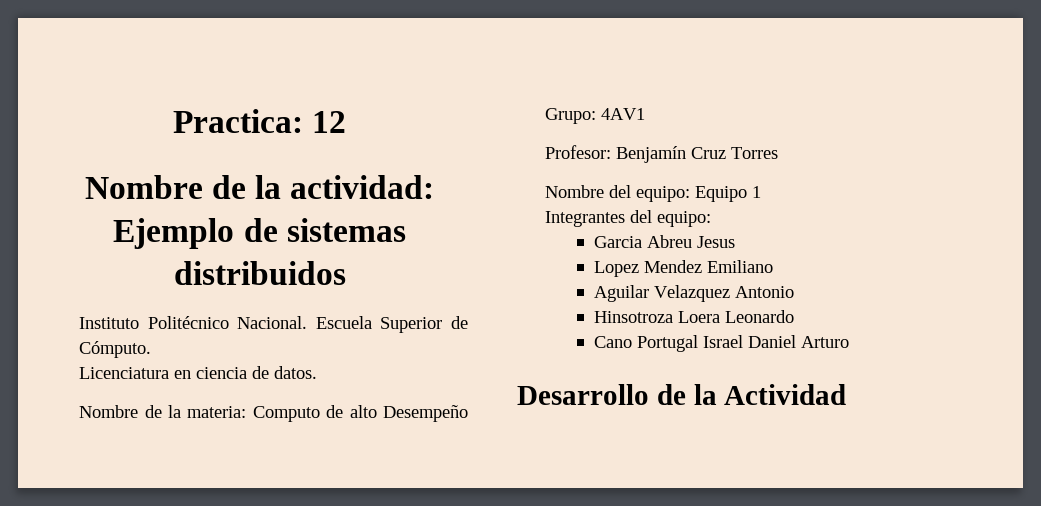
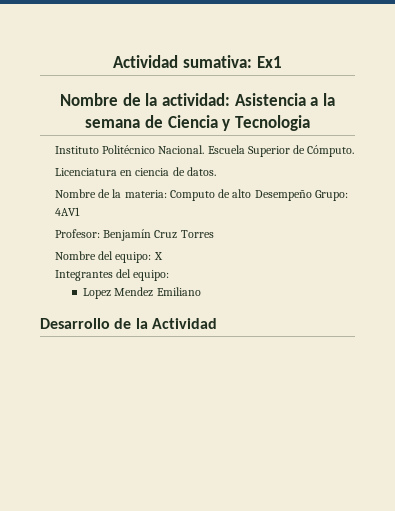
[172,109,347,133] Practica: 12 -> [113,55,282,68] Actividad sumativa: Ex1
[113,218,406,249] [173,261,346,285] Ejemplo de sistemas distribuidos -> [234,93,335,106] [85,115,310,131] Asistencia a la semana de Ciencia y Tecnologia
[695,186,762,202] Equipo 1 -> [153,252,163,260] X
[593,235,735,248] // Garcia Abreu Jesus -> (170, 275) none
[593,285,794,302] [593,310,794,323] [593,335,849,352] // Aguilar Velazquez Antonio // Hinsotroza Loera Leonardo // Cano Portugal Israel Daniel Arturo -> (201, 291) none

